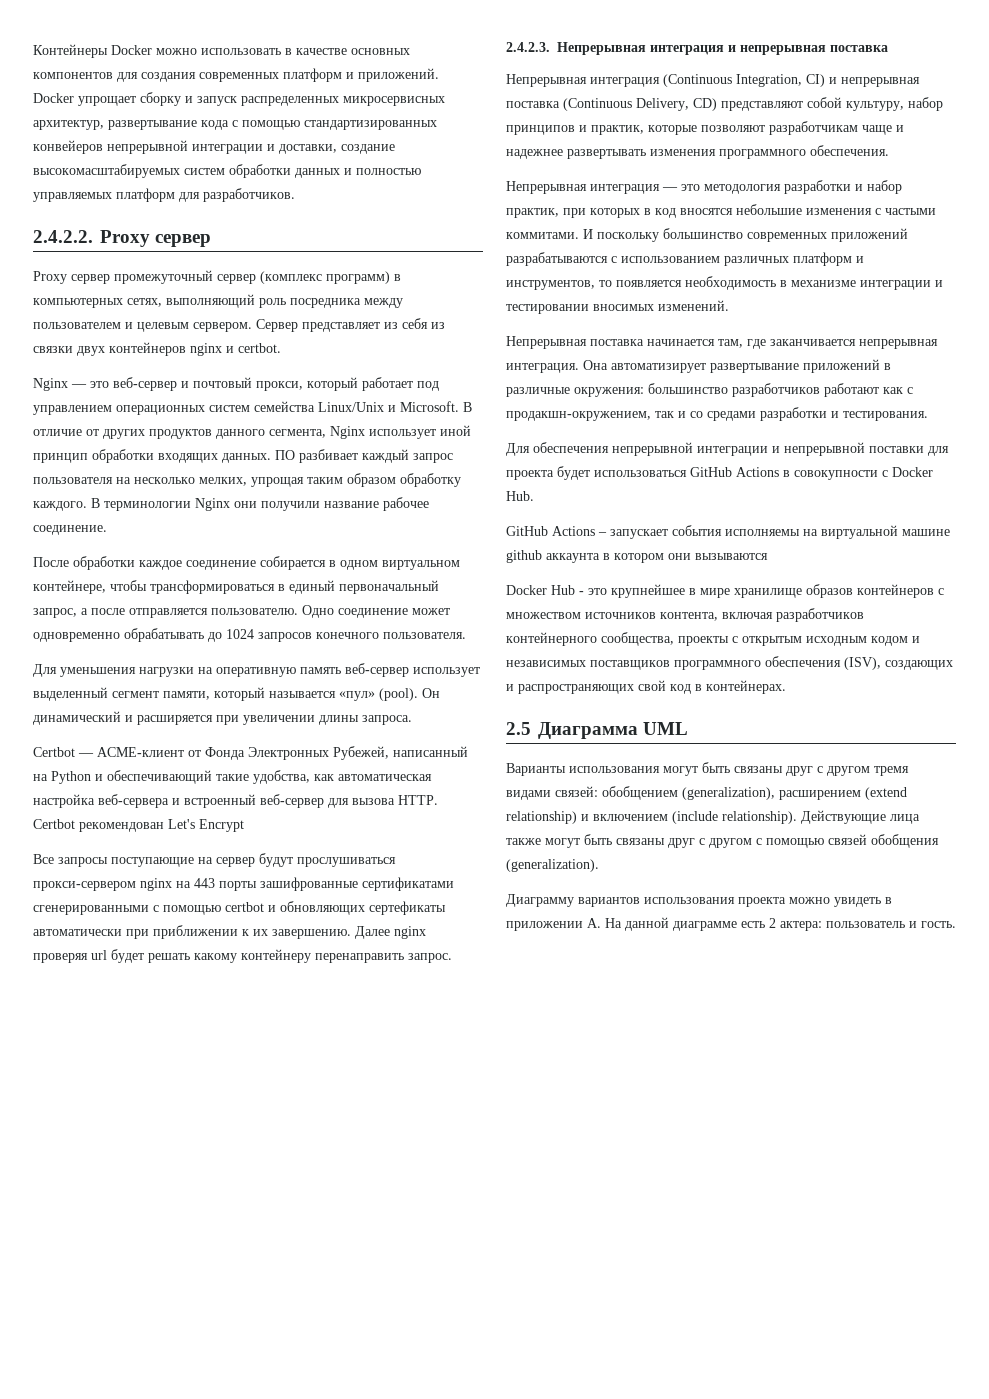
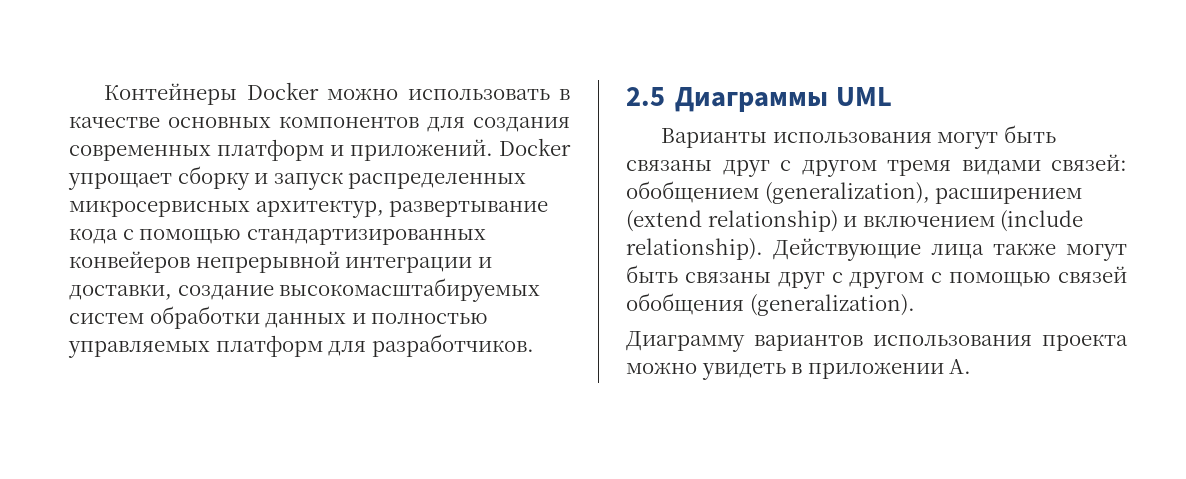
[33,230,212,247] [33,270,401,284] [33,294,403,308] [33,318,445,332] [33,342,281,356] [33,377,439,391] [33,401,472,415] [33,425,471,439] [33,449,453,463] [33,473,461,487] [33,497,429,511] [33,525,107,535] [33,556,460,570] [33,580,439,594] [33,605,450,618] [33,628,466,642] [33,663,480,677] [33,687,440,701] [33,711,412,725] [33,746,468,760] [33,770,432,784] [33,794,438,808] [33,819,244,832] [33,853,396,867] [33,877,454,891] [33,901,446,915] [33,925,426,939] [33,949,452,963] [506,42,888,55] [506,74,920,87] [506,97,943,111] [506,121,904,135] [506,145,889,159] [506,180,902,194] [506,204,936,218] [506,228,908,242] [506,252,864,266] [506,276,943,290] [506,300,729,314] [506,336,938,349] [506,359,891,373] [506,383,913,397] [506,407,928,421] [506,442,949,456] [506,466,933,480] [506,491,534,501] [506,525,950,539] [506,550,768,563] [506,584,944,598] [506,608,864,622] [506,632,920,646] [506,656,953,670] [506,680,786,694] [506,722,638,739] 2.4.2.2. Proxy сервер // Proxy сервер промежуточный сервер (комплекс программ) в компьютерных сетях, выполняющий роль посредника между пользователем и целевым сервером. Сервер представляет из себя из связки двух контейнеров nginx и certbot. // Nginx — это веб-сервер и почтовый прокси, который работает под управлением операционных систем семейства Linux/Unix и Microsoft. В отличие от других продуктов данного сегмента, Nginx использует иной принцип обработки входящих данных. ПО разбивает каждый запрос пользователя на несколько мелких, упрощая таким образом обработку каждого. В терминологии Nginx они получили название рабочее соединение. // После обработки каждое соединение собирается в одном виртуальном контейнере, чтобы трансформироваться в единый первоначальный запрос, а после отправляется пользователю. Одно соединение может одновременно обрабатывать до 1024 запросов конечного пользователя. // Для уменьшения нагрузки на оперативную память веб-сервер использует выделенный сегмент памяти, который называется «пул» (pool). Он динамический и расширяется при увеличении длины запроса. // Certbot — ACME-клиент от Фонда Электронных Рубежей, написанный на Python и обеспечивающий такие удобства, как автоматическая настройка веб-сервера и встроенный веб-сервер для вызова HTTP. Certbot рекомендован Let's Encrypt // Все запросы поступающие на сервер будут прослушиваться прокси-сервером nginx на 443 порты зашифрованные сертификатами сгенерированными с помощью certbot и обновляющих сертефикаты автоматически при приближении к их завершению. Далее nginx проверяя url будет решать какому контейнеру перенаправить запрос. // 2.4.2.3. Непрерывная интеграция и непрерывная поставка // Непрерывная интеграция (Continuous Integration, CI) и непрерывная поставка (Continuous Delivery, CD) представляют собой культуру, набор принципов и практик, которые позволяют разработчикам чаще и надежнее развертывать изменения программного обеспечения. // Непрерывная интеграция — это методология разработки и набор практик, при которых в код вносятся небольшие изменения с частыми коммитами. И поскольку большинство современных приложений разрабатываются с использованием различных платформ и инструментов, то появляется необходимость в механизме интеграции и тестировании вносимых изменений. // Непрерывная поставка начинается там, где заканчивается непрерывная интеграция. Она автоматизирует развертывание приложений в различные окружения: большинство разработчиков работают как с продакшн-окружением, так и со средами разработки и тестирования. // Для обеспечения непрерывной интеграции и непрерывной поставки для проекта будет использоваться GitHub Actions в совокупности с Docker Hub. // GitHub Actions – запускает события исполняемы на виртуальной машине github аккаунта в котором они вызываются // Docker Hub - это крупнейшее в мире хранилище образов контейнеров с множеством источников контента, включая разработчиков контейнерного сообщества, проекты с открытым исходным кодом и независимых поставщиков программного обеспечения (ISV), создающих и распространяющих свой код в контейнерах. // 2.5 Диаграмма -> [626,87,829,112] 2.5 Диаграммы
[605,917,956,931] На данной диаграмме есть 2 актера: пользователь и гость. -> (972, 366) none

